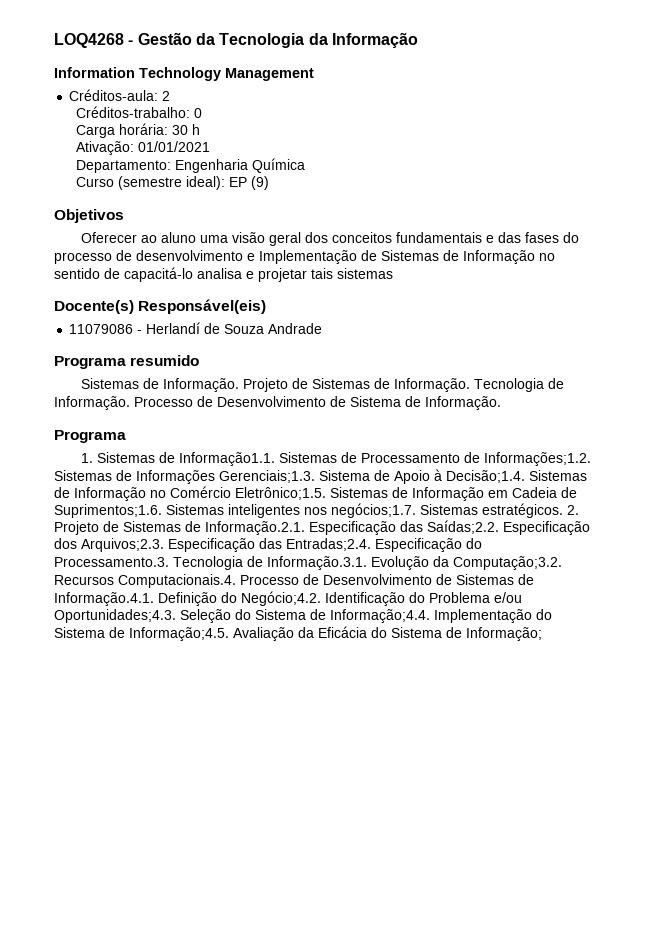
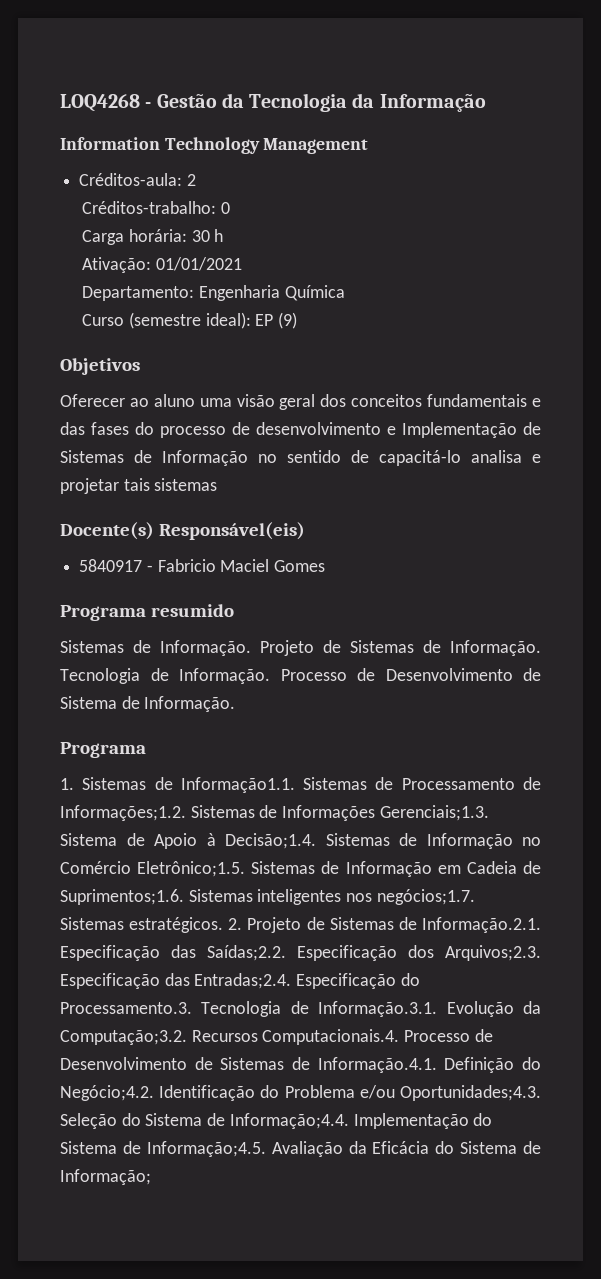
[69,322,323,334] 11079086 - Herlandí de Souza Andrade -> [79,559,326,572] 5840917 - Fabricio Maciel Gomes

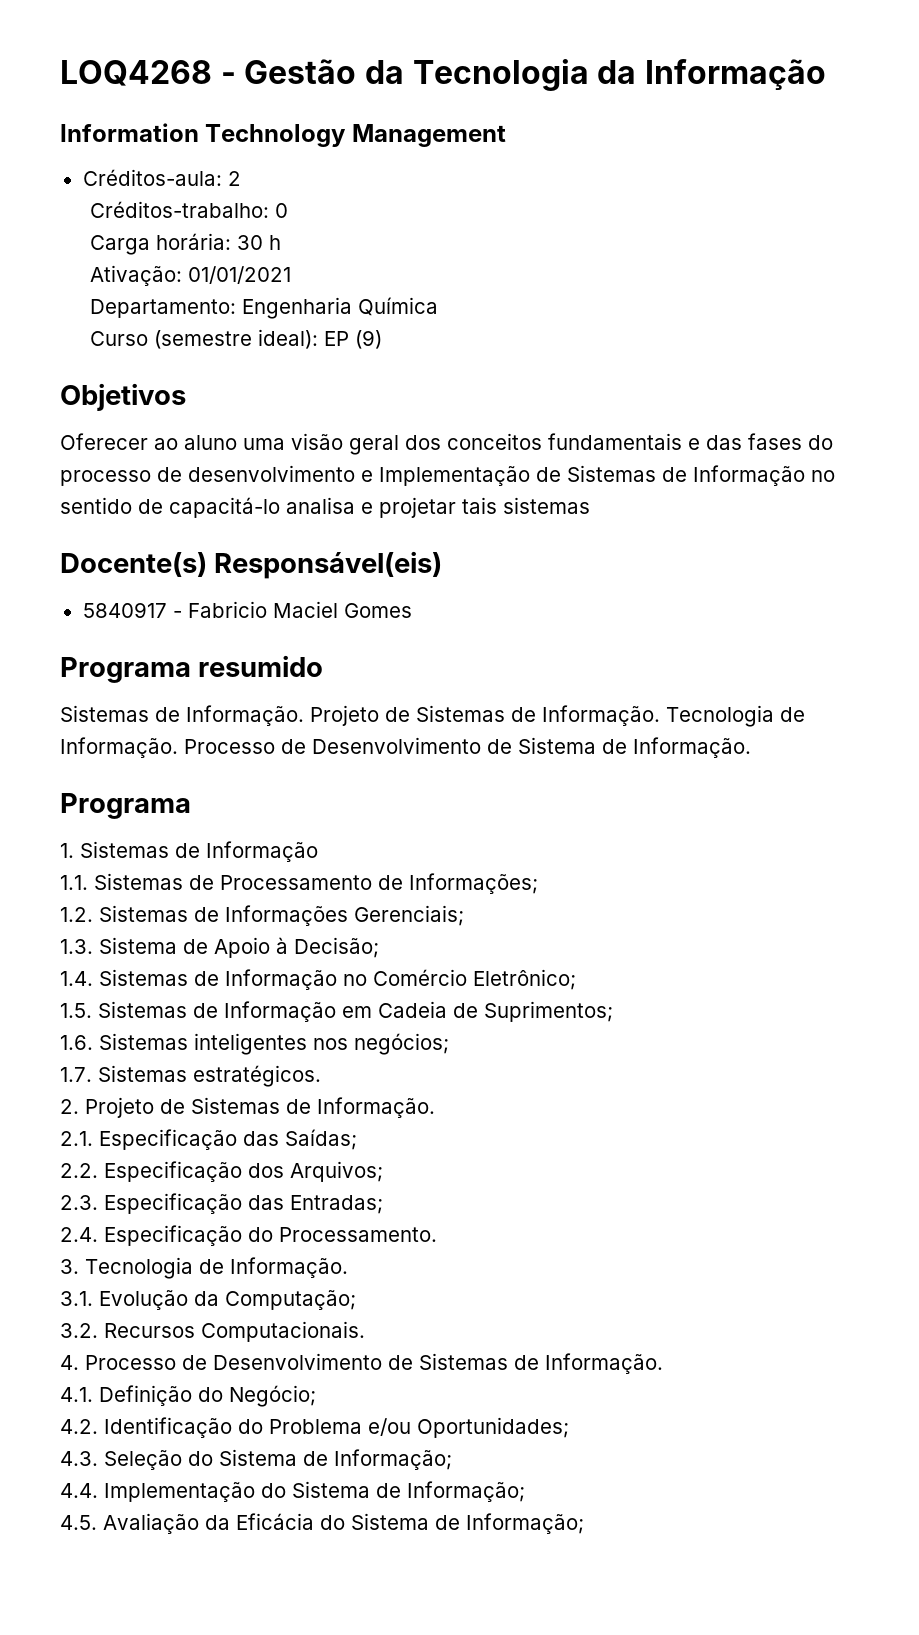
[180,777,295,793] Informação1.1. -> [206,841,318,862] [60,875,88,890] Informação // 1.1.
[60,805,186,821] Informações;1.2. -> [409,873,538,894] [60,907,93,922] Informações; // 1.2.
[379,805,489,821] Gerenciais;1.3. -> [354,905,464,926] [60,939,93,954] Gerenciais; // 1.3.
[225,833,316,849] Decisão;1.4. -> [294,937,379,958] [60,971,93,986] Decisão; // 1.4.
[137,861,246,877] Eletrônico;1.5. -> [473,969,576,990] [60,1003,92,1018] Eletrônico; // 1.5.
[60,889,184,905] Suprimentos;1.6. -> [484,1001,613,1022] [60,1035,93,1050] Suprimentos; // 1.6.
[376,889,475,905] negócios;1.7. -> [354,1033,449,1055] [60,1067,92,1082] negócios; // 1.7.
(224, 925) none -> (321, 1076) //
[422,917,541,933] [60,945,541,961] [60,973,420,989] [60,1001,541,1017] [60,1029,400,1045] Informação.2.1. Especificação das Saídas;2.2. Especificação dos Arquivos;2.3. Especificação das Entradas;2.4. Especificação do Processamento.3. Tecnologia de Informação.3.1. Evolução da Computação;3.2. Recursos Computacionais.4. -> [317,1097,435,1118] [60,1129,357,1150] [60,1161,383,1182] [60,1193,383,1214] [60,1225,437,1246] [60,1257,348,1279] [60,1290,356,1310] [60,1321,365,1342] [60,1355,79,1370] Informação. // 2.1. Especificação das Saídas; // 2.2. Especificação dos Arquivos; // 2.3. Especificação das Entradas; // 2.4. Especificação do Processamento. // 3. Tecnologia de Informação. // 3.1. Evolução da Computação; // 3.2. Recursos Computacionais. // 4.
[317,1057,542,1073] [60,1085,154,1101] Informação.4.1. Definição do Negócio;4.2. -> [545,1353,663,1374] [60,1385,316,1407] [60,1419,98,1434] Informação. // 4.1. Definição do Negócio; // 4.2.
[399,1085,541,1101] Oportunidades;4.3. -> [417,1417,569,1438] [60,1451,98,1466] Oportunidades; // 4.3.
[229,1113,349,1129] Informação;4.4. -> [334,1449,452,1470] [60,1483,98,1498] Informação; // 4.4.
[146,1141,266,1157] Informação;4.5. -> [407,1481,525,1502] [60,1515,97,1530] Informação; // 4.5.

